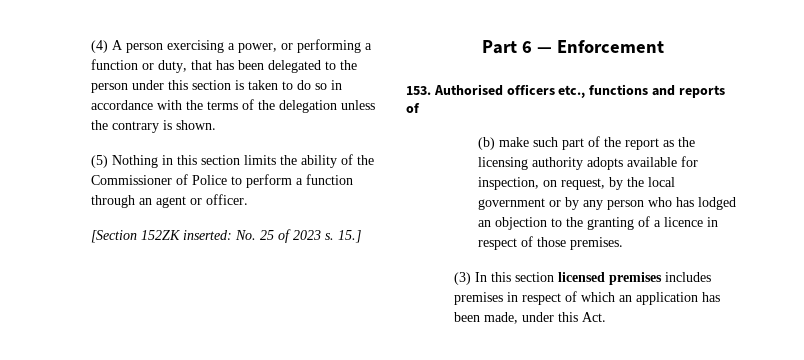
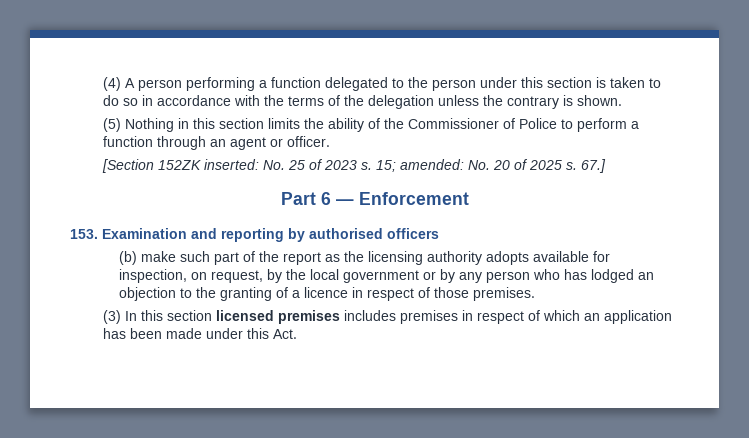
[166,39,372,53] [90,59,264,73] exercising a power, or performing a function or duty, that has been -> [185,77,321,91] performing a function
[337,230,361,243] 15.] -> [375,159,606,173] 15; amended: No. 20 of 2025 s. 67.]
[433,84,725,98] [406,103,420,113] Authorised officers etc., functions and reports of -> [102,228,439,242] Examination and reporting by authorised officers
[483,312,518,324] made, -> [165,328,202,339] made

